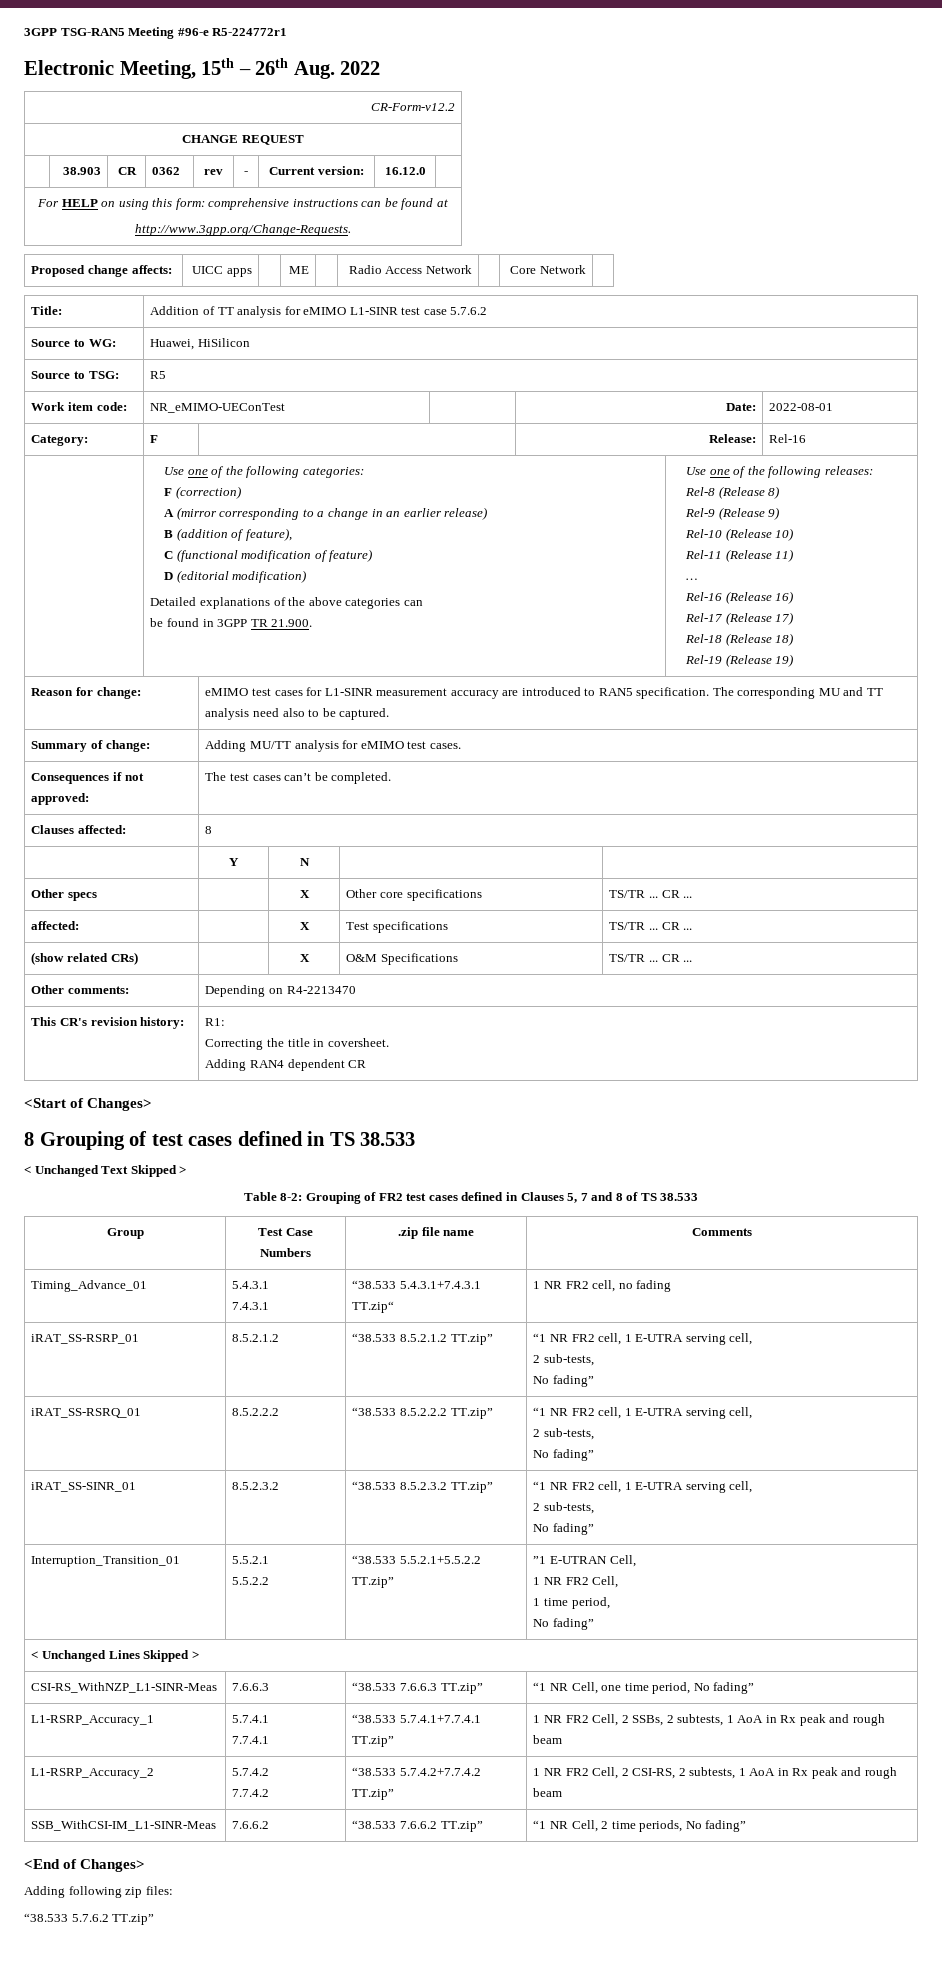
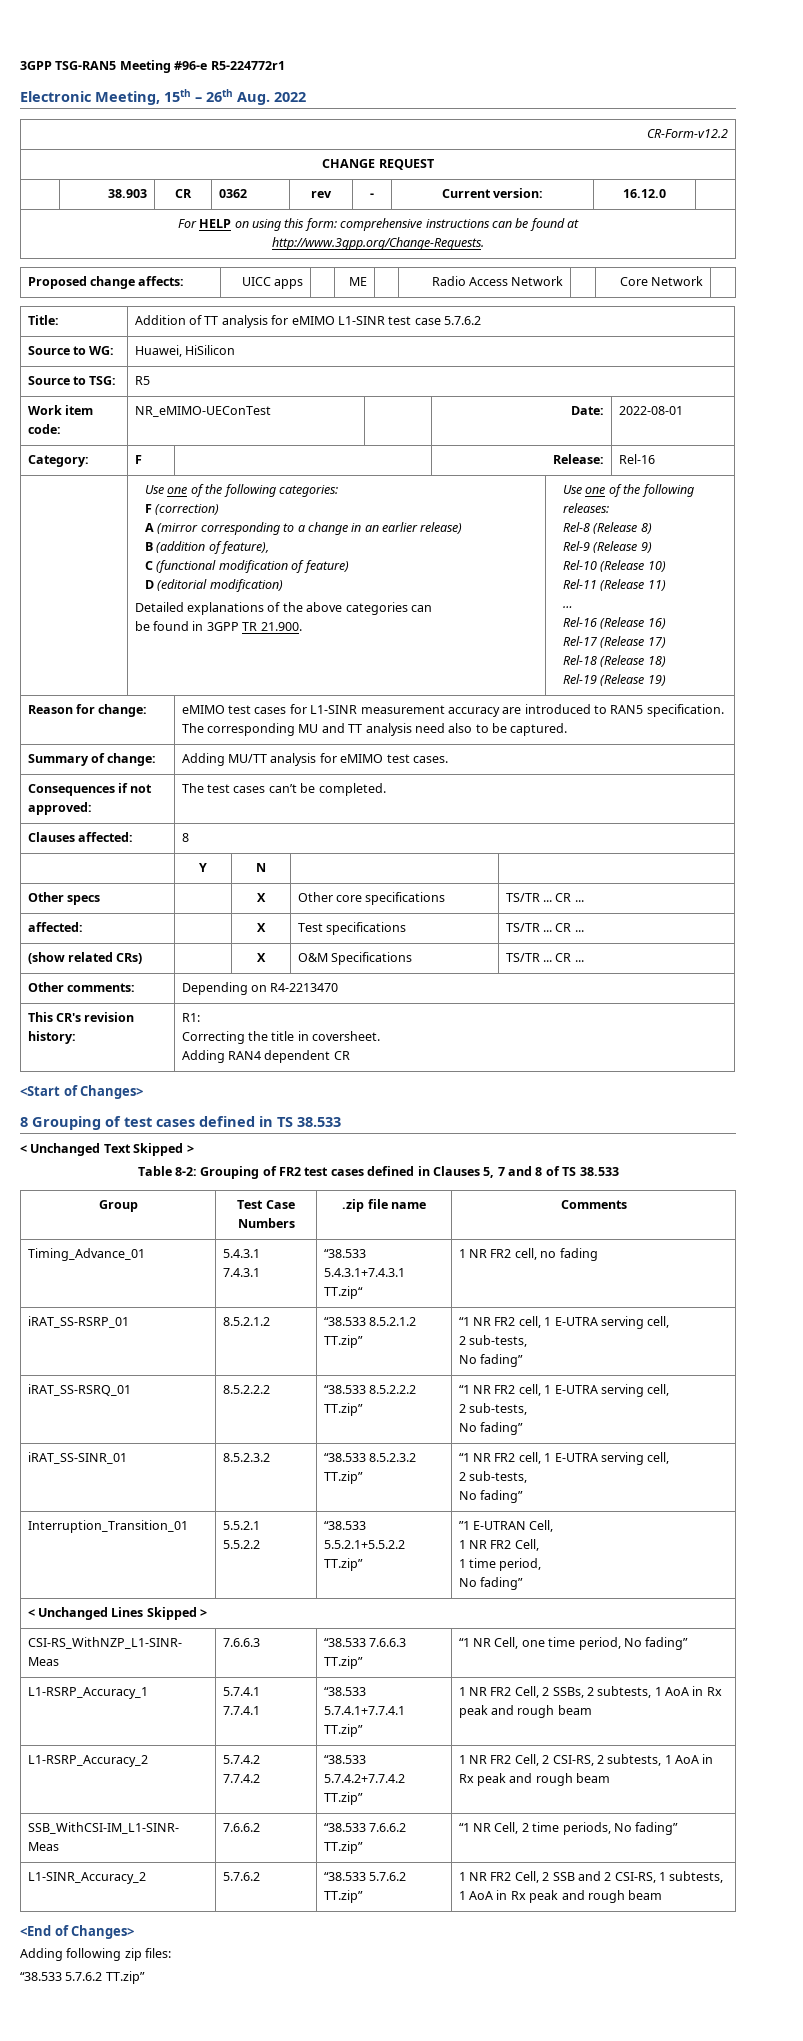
(747, 1826) none -> [27,1872,146,1884] [222,1872,260,1881] [323,1872,407,1881] [323,1890,363,1903] [458,1871,724,1883] [458,1890,663,1903] // L1-SINR_Accuracy_2 | 5.7.6.2 | “38.533 5.7.6.2 TT.zip” | 1 NR FR2 Cell, 2 SSB and 2 CSI-RS, 1 subtests, 1 AoA in Rx peak and rough beam

